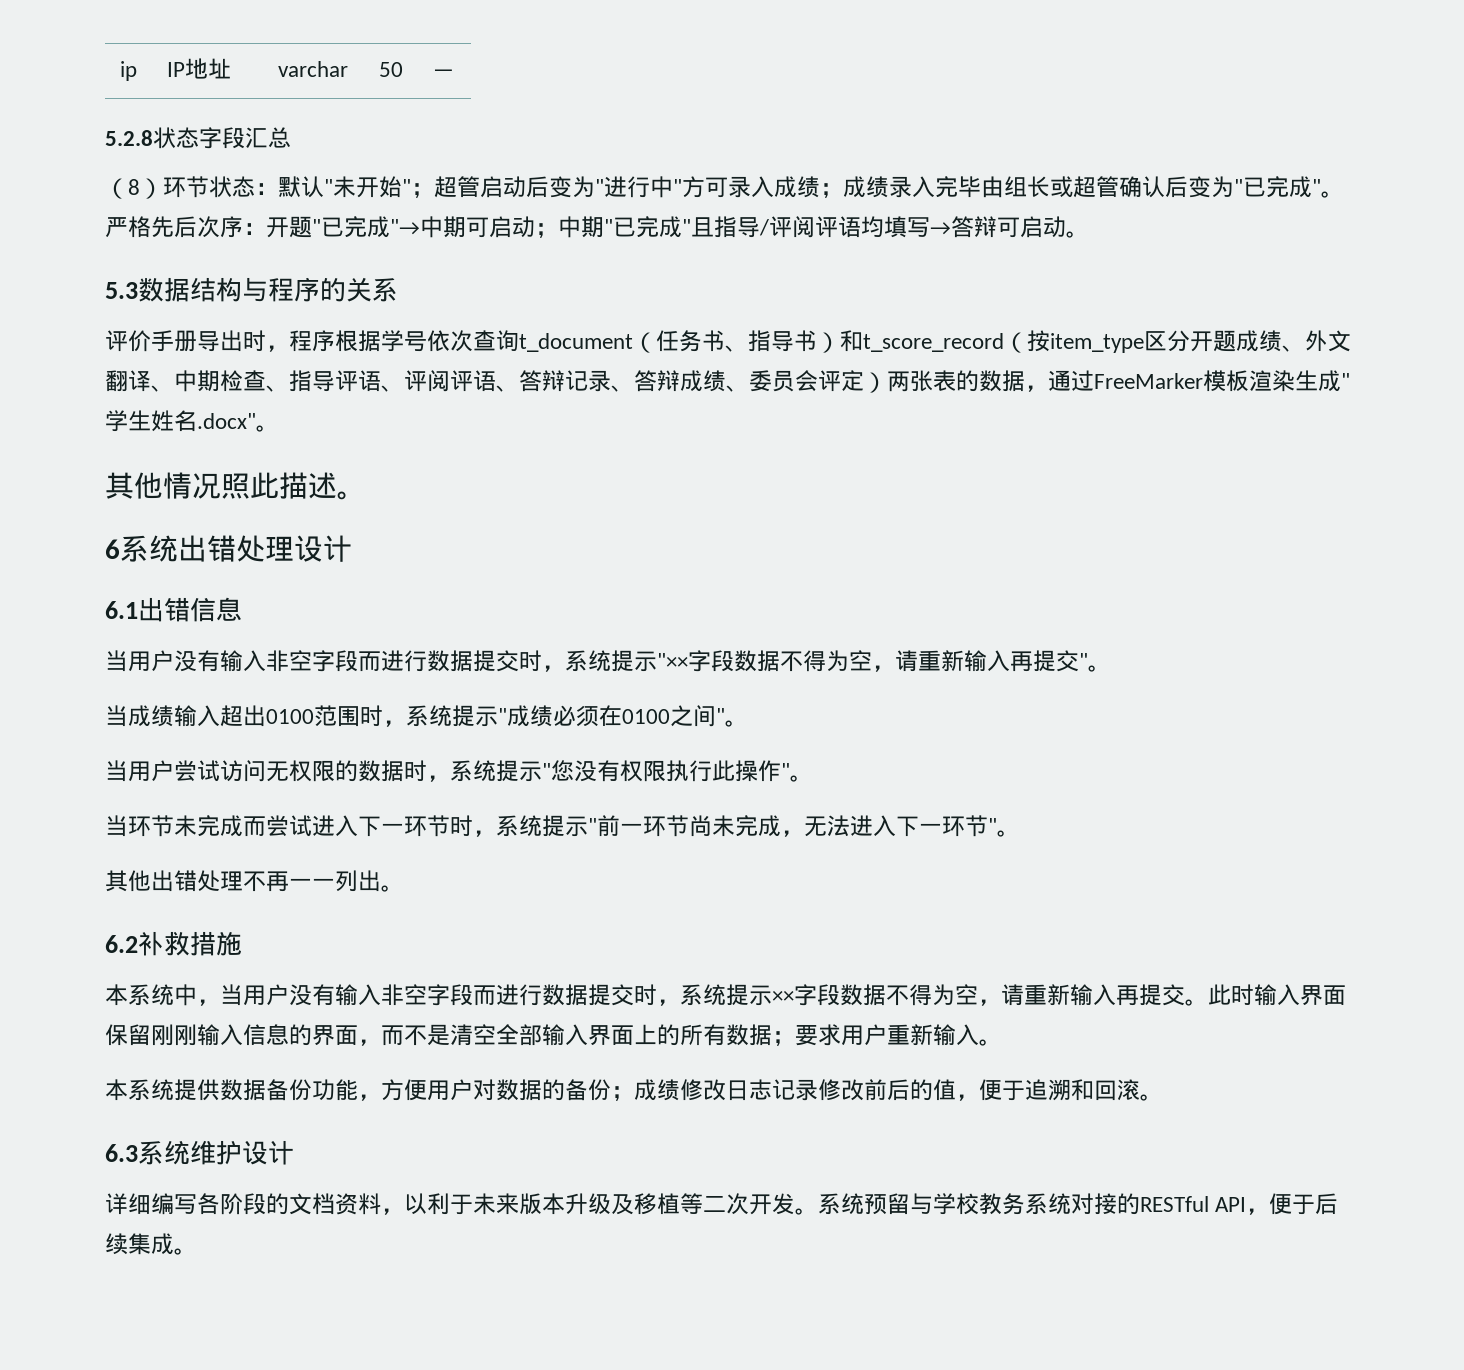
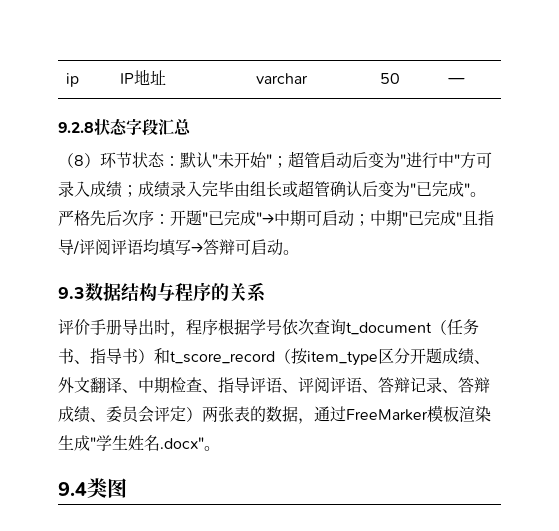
[105,130,153,146] 5.2.8 -> [58,122,94,133] 9.2.8
[105,282,138,299] 5.3 -> [58,287,85,299] 9.3
[105,472,366,500] [105,535,352,562] [105,597,242,622] [105,650,1111,672] [105,705,748,727] [105,760,813,782] [105,815,1020,837] [105,870,404,892] [105,931,242,956] [105,984,1346,1006] [105,1024,1002,1046] [105,1079,1163,1101] [105,1140,294,1165] [105,1193,1339,1215] [105,1233,197,1255] 其他情况照此描述。 // 6系统出错处理设计 // 6.1出错信息 // 当用户没有输入非空字段而进行数据提交时，系统提示"××字段数据不得为空，请重新输入再提交"。 // 当成绩输入超出0100范围时，系统提示"成绩必须在0100之间"。 // 当用户尝试访问无权限的数据时，系统提示"您没有权限执行此操作"。 // 当环节未完成而尝试进入下一环节时，系统提示"前一环节尚未完成，无法进入下一环节"。 // 其他出错处理不再一一列出。 // 6.2补救措施 // 本系统中，当用户没有输入非空字段而进行数据提交时，系统提示××字段数据不得为空，请重新输入再提交。此时输入界面保留刚刚输入信息的界面，而不是清空全部输入界面上的所有数据；要求用户重新输入。 // 本系统提供数据备份功能，方便用户对数据的备份；成绩修改日志记录修改前后的值，便于追溯和回滚。 // 6.3系统维护设计 // 详细编写各阶段的文档资料，以利于未来版本升级及移植等二次开发。系统预留与学校教务系统对接的RESTful API，便于后续集成。 -> [58,478,127,498] 9.4类图

